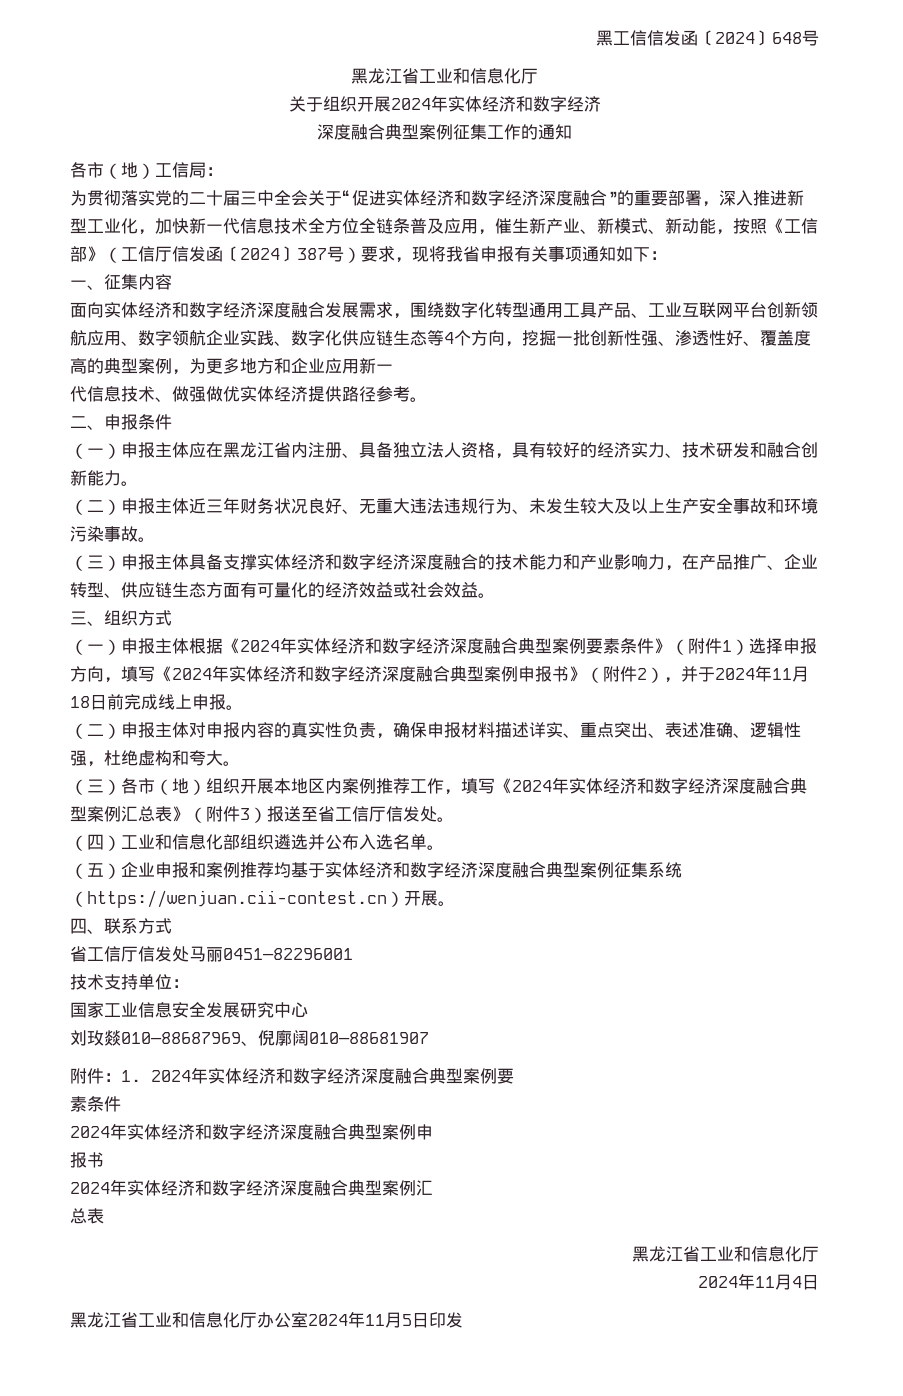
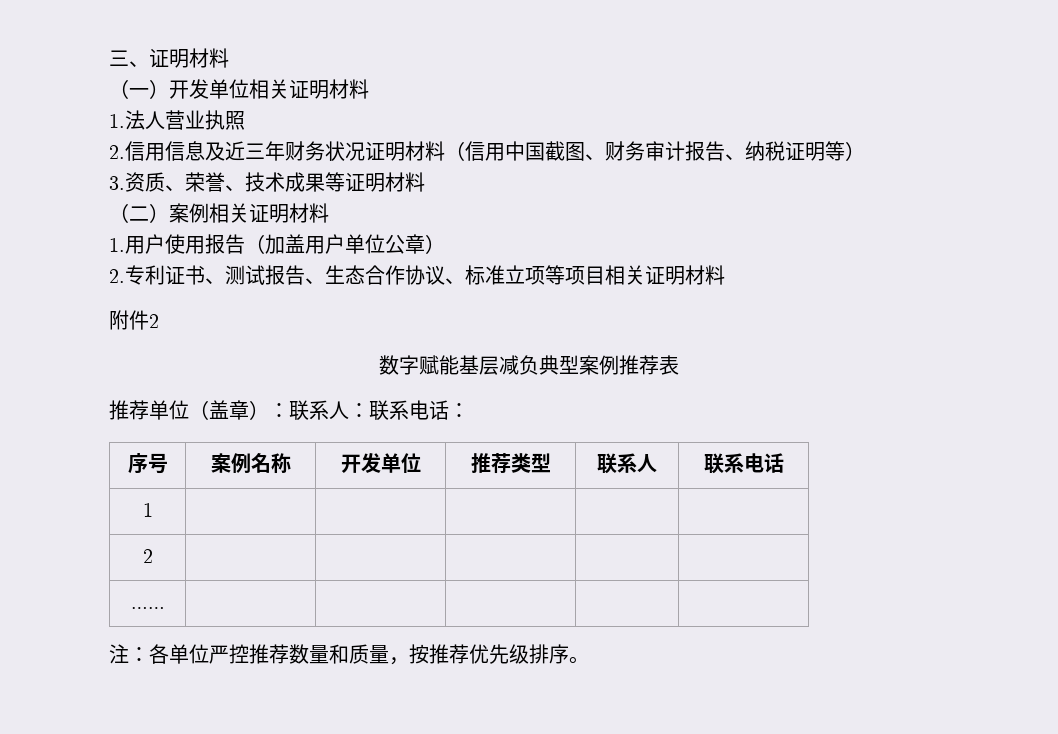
[596,30,819,46] [351,68,538,84] [288,95,601,112] [317,124,572,140] [70,162,223,179] [70,190,804,207] [70,218,818,235] [70,246,667,263] [70,274,172,290] [70,302,818,319] [70,330,811,347] [70,358,393,375] [70,386,427,402] [70,414,172,430] [70,442,818,459] [70,470,138,486] [70,497,818,515] [70,526,155,542] [70,554,818,571] [70,582,495,598] [70,610,172,626] [70,637,817,655] [70,665,809,683] [70,694,243,710] [70,722,801,739] [70,750,240,767] [70,777,807,795] [70,806,454,823] [70,834,444,851] [70,862,682,879] [70,890,455,908] [70,918,172,934] [70,946,353,962] [70,974,189,990] [70,1002,308,1018] [70,1030,429,1046] [70,1067,514,1084] [70,1096,121,1112] [70,1123,433,1140] [70,1152,104,1168] [70,1179,433,1196] [70,1208,104,1224] [632,1246,819,1262] [698,1273,819,1290] [70,1311,463,1328] 黑工信信发函〔2024〕648号 // 黑龙江省工业和信息化厅 // 关于组织开展2024年实体经济和数字经济 // 深度融合典型案例征集工作的通知 // 各市（地）工信局： // 为贯彻落实党的二十届三中全会关于“促进实体经济和数字经济深度融合”的重要部署，深入推进新型工业化，加快新一代信息技术全方位全链条普及应用，催生新产业、新模式、新动能，按照《工信部》（工信厅信发函〔2024〕387号）要求，现将我省申报有关事项通知如下： // 一、征集内容 // 面向实体经济和数字经济深度融合发展需求，围绕数字化转型通用工具产品、工业互联网平台创新领航应用、数字领航企业实践、数字化供应链生态等4个方向，挖掘一批创新性强、渗透性好、覆盖度高的典型案例，为更多地方和企业应用新一 // 代信息技术、做强做优实体经济提供路径参考。 // 二、申报条件 // （一）申报主体应在黑龙江省内注册、具备独立法人资格，具有较好的经济实力、技术研发和融合创新能力。 // （二）申报主体近三年财务状况良好、无重大违法违规行为、未发生较大及以上生产安全事故和环境污染事故。 // （三）申报主体具备支撑实体经济和数字经济深度融合的技术能力和产业影响力，在产品推广、企业转型、供应链生态方面有可量化的经济效益或社会效益。 // 三、组织方式 // （一）申报主体根据《2024年实体经济和数字经济深度融合典型案例要素条件》（附件1）选择申报方向，填写《2024年实体经济和数字经济深度融合典型案例申报书》（附件2），并于2024年11月18日前完成线上申报。 // （二）申报主体对申报内容的真实性负责，确保申报材料描述详实、重点突出、表述准确、逻辑性强，杜绝虚构和夸大。 // （三）各市（地）组织开展本地区内案例推荐工作，填写《2024年实体经济和数字经济深度融合典型案例汇总表》（附件3）报送至省工信厅信发处。 // （四）工业和信息化部组织遴选并公布入选名单。 // （五）企业申报和案例推荐均基于实体经济和数字经济深度融合典型案例征集系统（https://wenjuan.cii-contest.cn）开展。 // 四、联系方式 // 省工信厅信发处马丽0451—82296001 // 技术支持单位： // 国家工业信息安全发展研究中心 // 刘玫燚010—88687969、倪廓阔010—88681907 // 附件：1. 2024年实体经济和数字经济深度融合典型案例要 // 素条件 // 2024年实体经济和数字经济深度融合典型案例申 // 报书 // 2024年实体经济和数字经济深度融合典型案例汇 // 总表 // 黑龙江省工业和信息化厅 // 2024年11月4日 // 黑龙江省工业和信息化厅办公室2024年11月5日印发 -> [109,48,229,68] [109,79,369,99] [109,110,245,130] [109,141,865,161] [109,172,425,192] [109,203,329,223] [109,234,445,254] [109,265,725,285] [109,310,159,330] [379,355,679,375] [109,400,469,421] [127,453,168,474] [210,453,291,474] [340,453,421,473] [470,453,551,474] [597,453,657,474] [703,453,784,474] [142,503,153,517] [142,549,153,563] [130,607,165,609] [109,644,589,665] 三、证明材料 // （一）开发单位相关证明材料 // 1.法人营业执照 // 2.信用信息及近三年财务状况证明材料（信用中国截图、财务审计报告、纳税证明等） // 3.资质、荣誉、技术成果等证明材料 // （二）案例相关证明材料 // 1.用户使用报告（加盖用户单位公章） // 2.专利证书、测试报告、生态合作协议、标准立项等项目相关证明材料 // 附件2 // 数字赋能基层减负典型案例推荐表 // 推荐单位（盖章）：联系人：联系电话： // 序号 | 案例名称 | 开发单位 | 推荐类型 | 联系人 | 联系电话 // 1 | | | | | // 2 | | | | | // …… | | | | | // 注：各单位严控推荐数量和质量，按推荐优先级排序。

